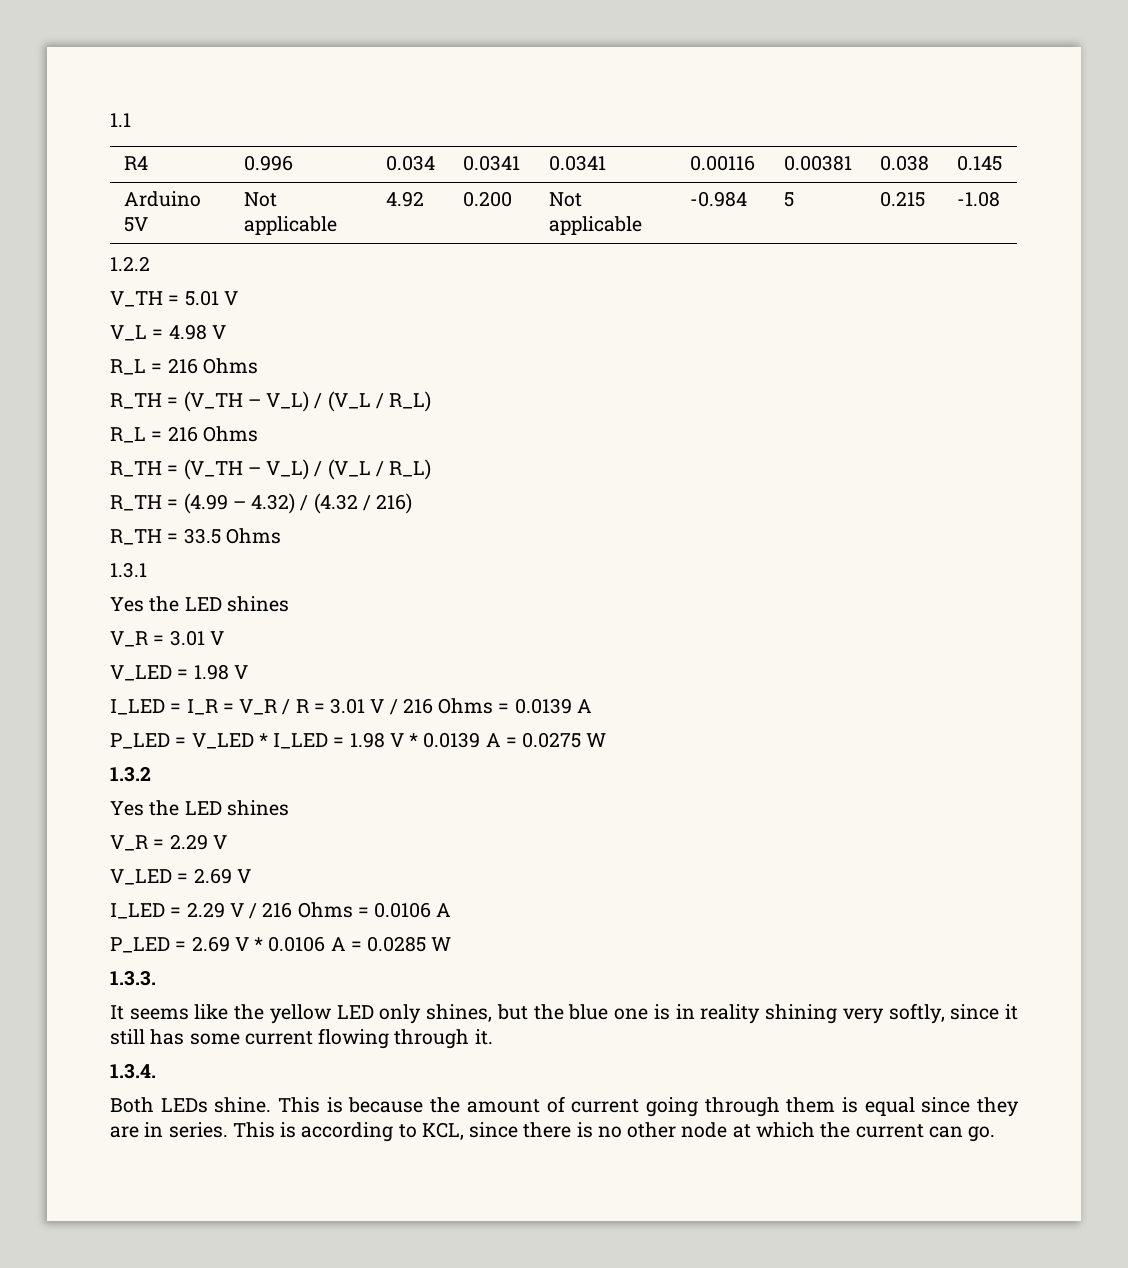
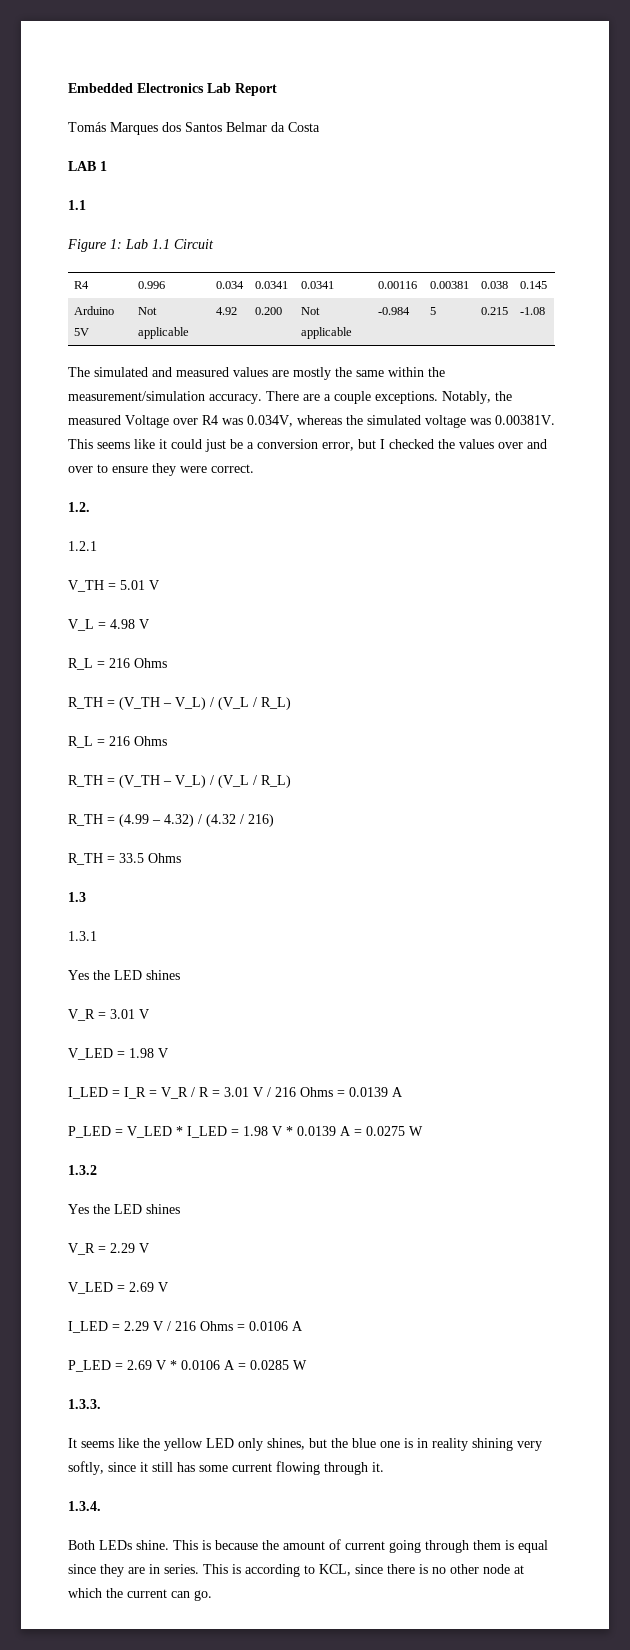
[110,113,131,127] 1.1 -> [68,83,277,96] [68,122,320,135] [68,161,107,171] [68,200,86,210] [67,239,214,252] Embedded Electronics Lab Report // Tomás Marques dos Santos Belmar da Costa // LAB 1 // 1.1 // Figure 1: Lab 1.1 Circuit
[110,256,150,271] 1.2.2 -> [68,367,445,380] [68,391,512,404] [68,415,555,428] [68,439,547,452] [68,463,254,476] [68,502,90,512] [68,541,97,551] The simulated and measured values are mostly the same within the measurement/simulation accuracy. There are a couple exceptions. Notably, the measured Voltage over R4 was 0.034V, whereas the simulated voltage was 0.00381V. This seems like it could just be a conversion error, but I checked the values over and over to ensure they were correct. // 1.2. // 1.2.1
(281, 536) none -> [68,892,86,902] // 1.3

